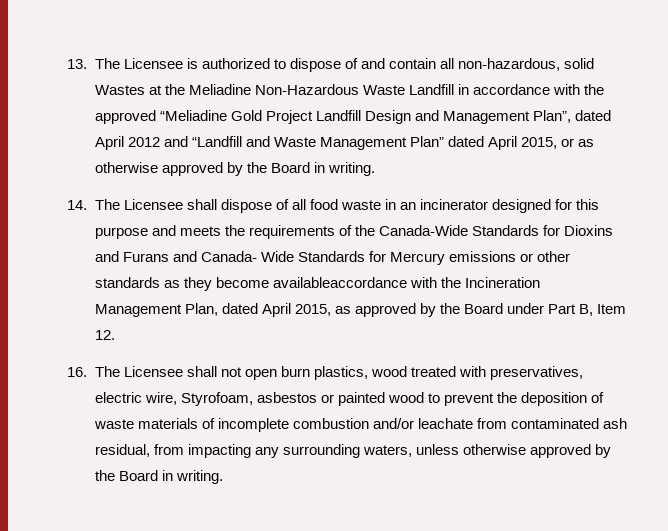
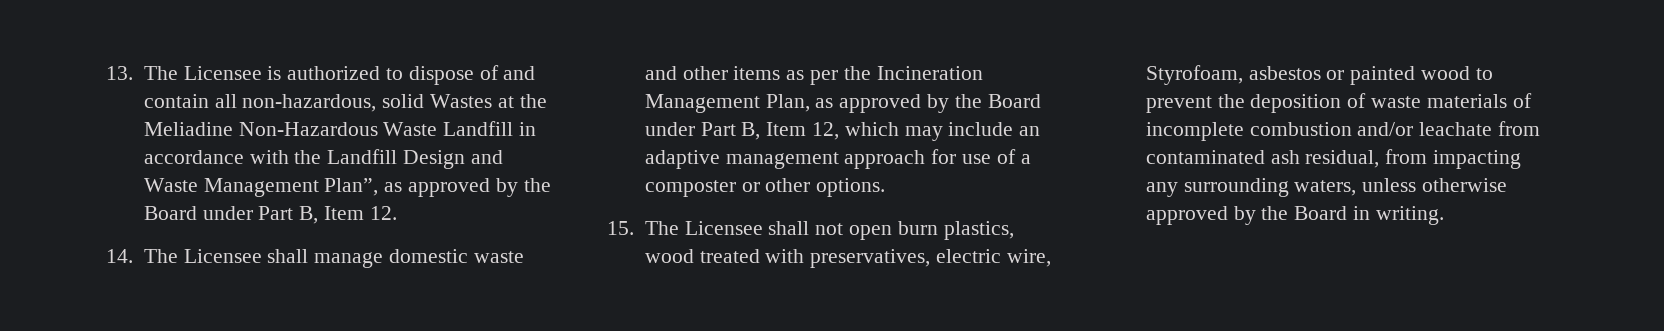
[94,110,313,124] approved “Meliadine Gold Project -> (322, 157) none
(439, 115) none -> [143,178,198,192] Waste
[574,110,611,121] [94,136,595,150] [94,162,375,176] [67,199,600,213] [94,225,614,239] [94,251,570,265] [94,277,540,291] [94,303,331,317] dated April 2012 and “Landfill and Waste Management Plan” dated April 2015, or as otherwise approved by the Board in writing. // 14. The Licensee shall dispose of all food waste in an incinerator designed for this purpose and meets the requirements of the Canada-Wide Standards for Dioxins and Furans and Canada- Wide Standards for Mercury emissions or other standards as they become availableaccordance with the Incineration Management Plan, dated April 2015, -> (379, 187) none
[67,367,87,377] 16. -> [106,249,524,268] [644,66,983,85] [644,94,1041,113] [644,122,1041,141] [644,149,1031,169] [644,178,886,197] [607,221,634,235] 14. The Licensee shall manage domestic waste and other items as per the Incineration Management Plan, as approved by the Board under Part B, Item 12, which may include an adaptive management approach for use of a composter or other options. // 15.

